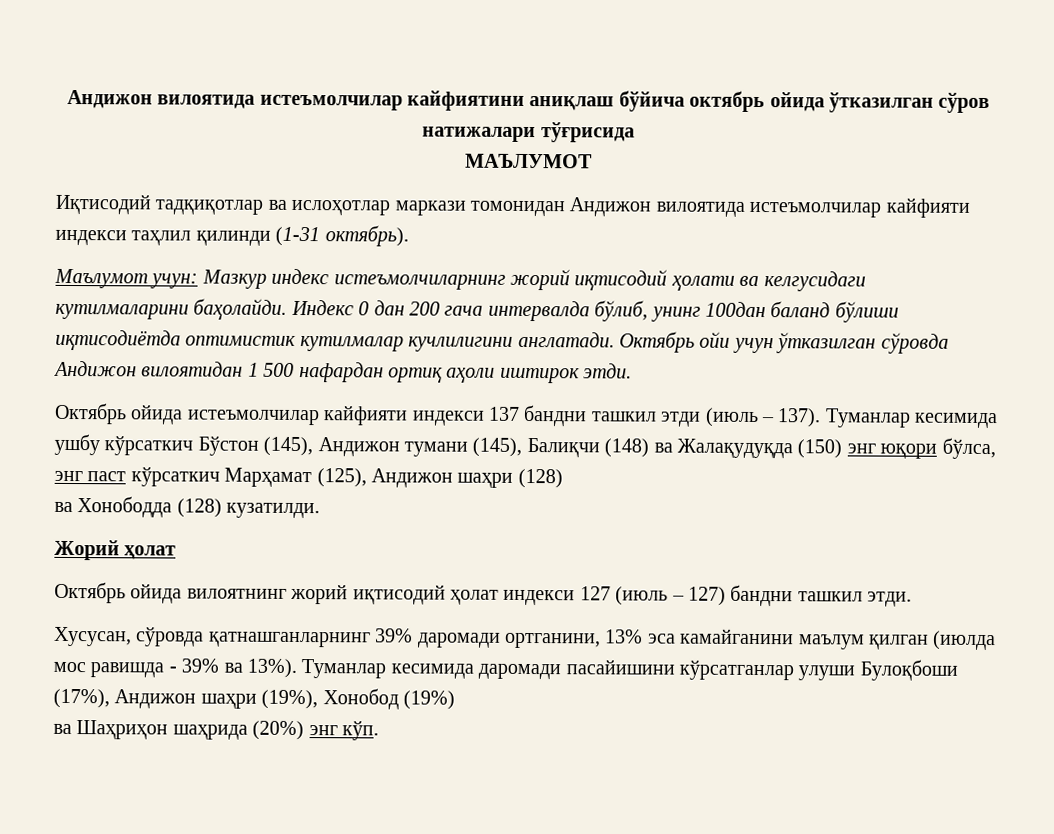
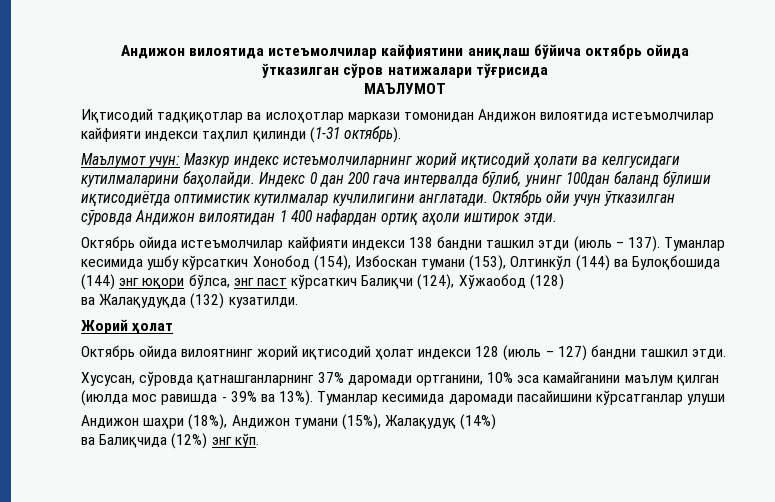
[263,362,295,377] 500 -> [290,210,312,222] 400
[487,406,520,421] 137 -> [408,237,433,248] 138
[197,435,843,459] Бўстон (145), Андижон тумани (145), Балиқчи (148) ва Жалақудуқда (150) -> [252,255,721,271] [81,274,115,290] Хонобод (154), Избоскан тумани (153), Олтинкўл (144) ва Булоқбошида (144)
[224,467,514,488] Марҳамат (125), Андижон шаҳри -> [361,274,526,290] Балиқчи (124), Хўжаобод
[77,496,222,518] Хонободда (128) -> [99,293,225,309] Жалақудуқда (132)
[579,586,611,601] 127 -> [475,346,500,357] 128
[375,628,414,643] 39% -> [317,372,344,383] 37%
[605,629,644,644] 13% -> [487,372,514,383] 10%
[859,659,958,681] [53,688,455,710] [53,720,305,741] Булоқбоши (17%), Андижон шаҳри (19%), Хонобод (19%) // ва Шаҳриҳон шаҳрида (20%) -> [81,414,497,430] [81,433,208,449] // Андижон шаҳри (18%), Андижон тумани (15%), Жалақудуқ (14%) // ва Балиқчида (12%)

